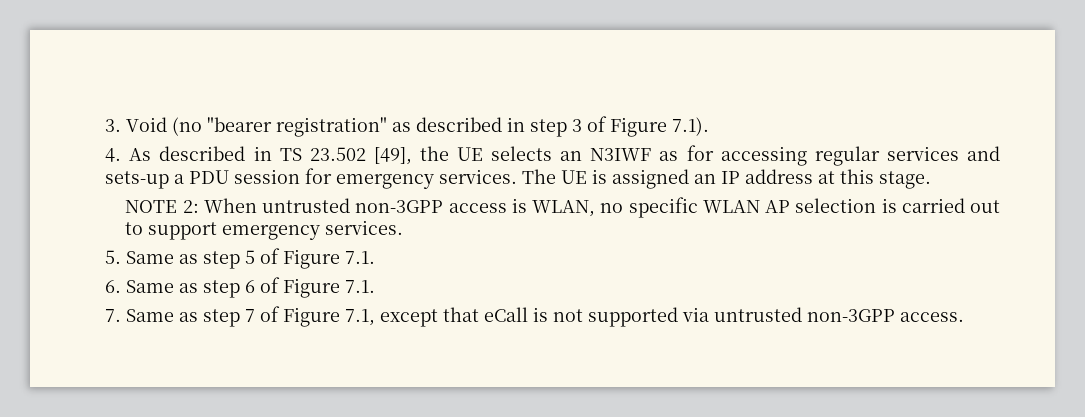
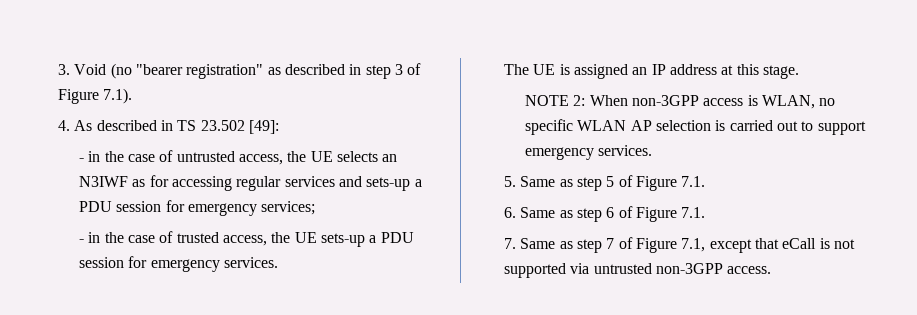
[373,147,412,165] [49], -> [248,120,279,134] [79,150,283,165] [49]: // - in the case of untrusted access,
[439,169,518,184] services. -> [261,201,316,215] [79,231,414,247] [79,256,278,272] services; // - in the case of trusted access, the UE sets-up a PDU session for emergency services. //
[262,198,351,213] untrusted -> (628, 100) none

